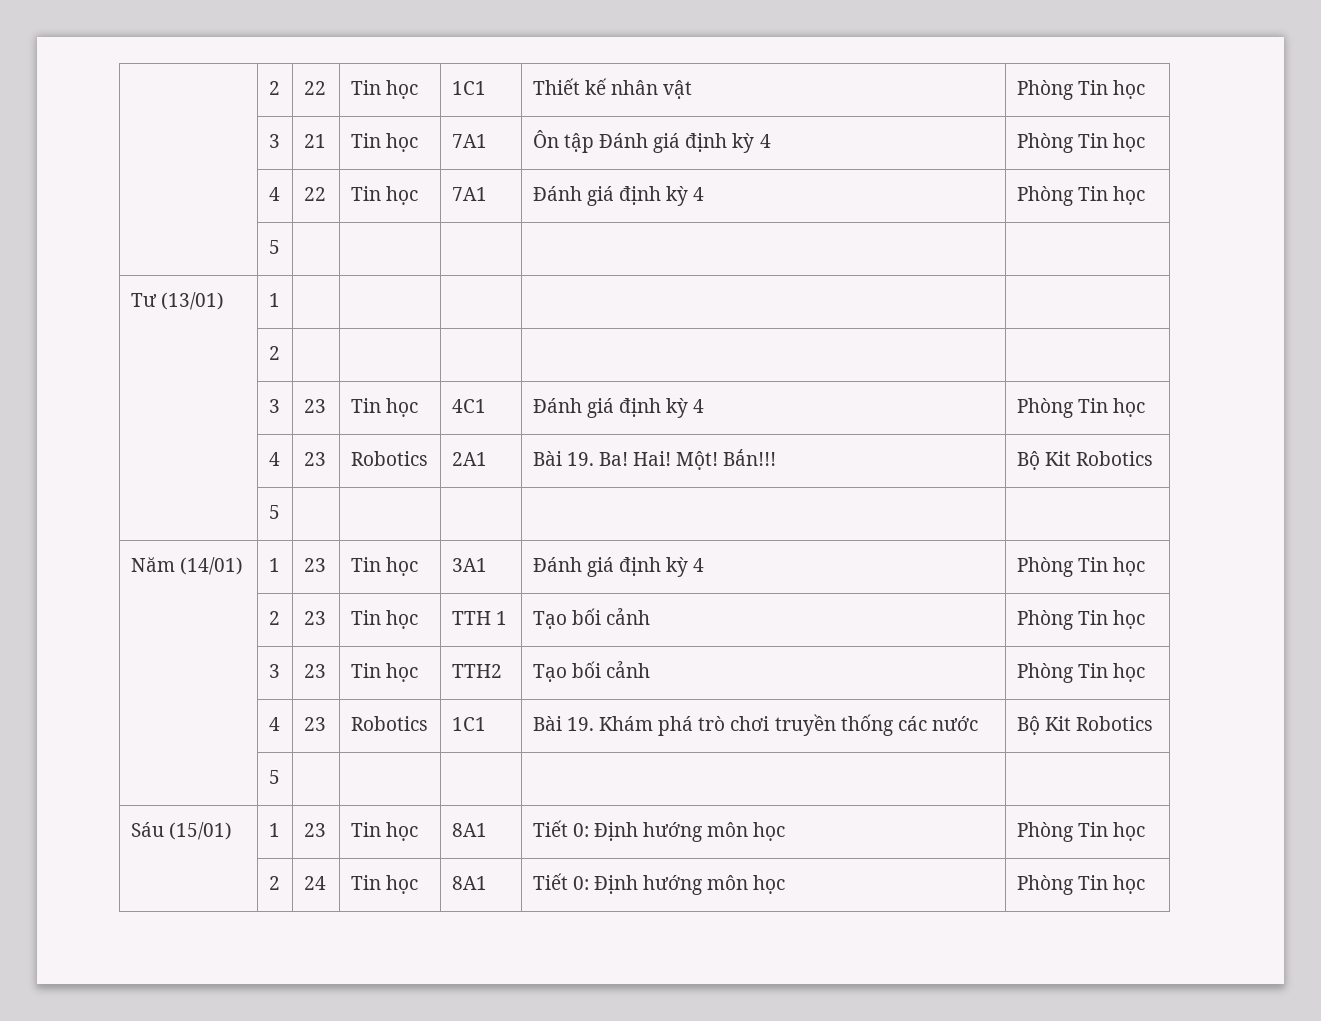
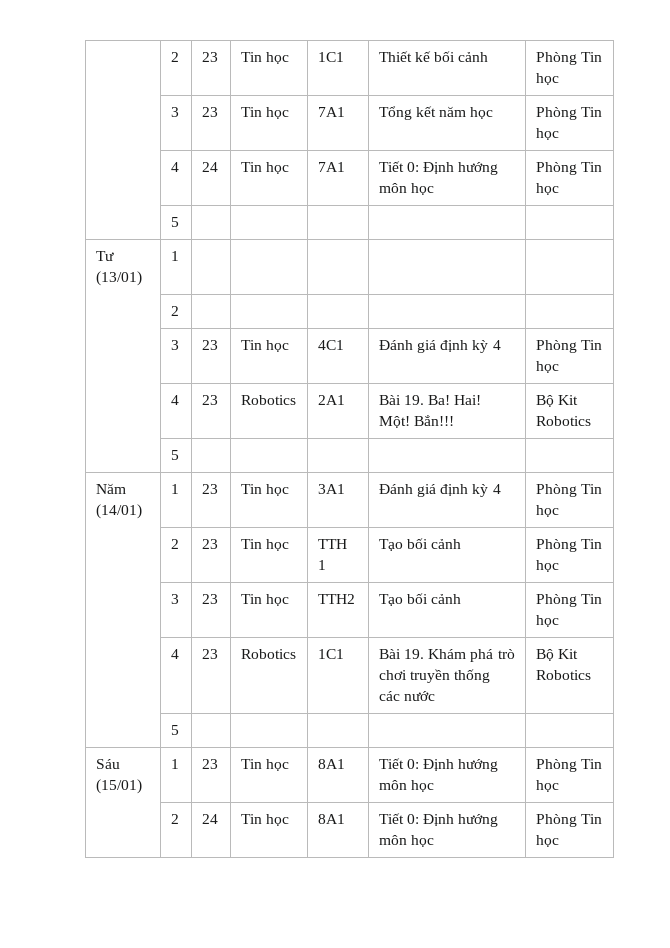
[268,81,280,95] [303,81,326,95] | 2 | 22 -> [170,52,179,62] [201,52,218,62] | 2 | 23
[611,80,693,99] [1016,80,1146,100] [268,134,280,148] [303,134,326,148] [350,133,418,152] [451,134,487,148] [532,130,771,153] [1016,133,1146,153] [268,187,280,201] [303,187,326,201] [350,186,418,205] [451,187,487,201] [532,186,705,206] nhân vật | Phòng Tin học // | 3 | 21 | Tin học | 7A1 | Ôn tập Đánh giá định kỳ 4 | Phòng Tin học // | 4 | 22 | Tin học | 7A1 | Đánh giá định kỳ 4 -> [434,51,489,62] [535,52,603,65] [535,73,559,85] [170,107,179,117] [201,107,218,117] [240,107,290,119] [317,107,345,117] [378,106,494,120] [535,107,603,120] [535,128,559,140] [170,162,179,172] [201,162,218,172] [240,162,290,174] [317,162,345,172] [378,161,499,175] [378,183,435,195] bối cảnh | Phòng Tin học // | 3 | 23 | Tin học | 7A1 | Tổng kết năm học | Phòng Tin học // | 4 | 24 | Tin học | 7A1 | Tiết 0: Định hướng môn học

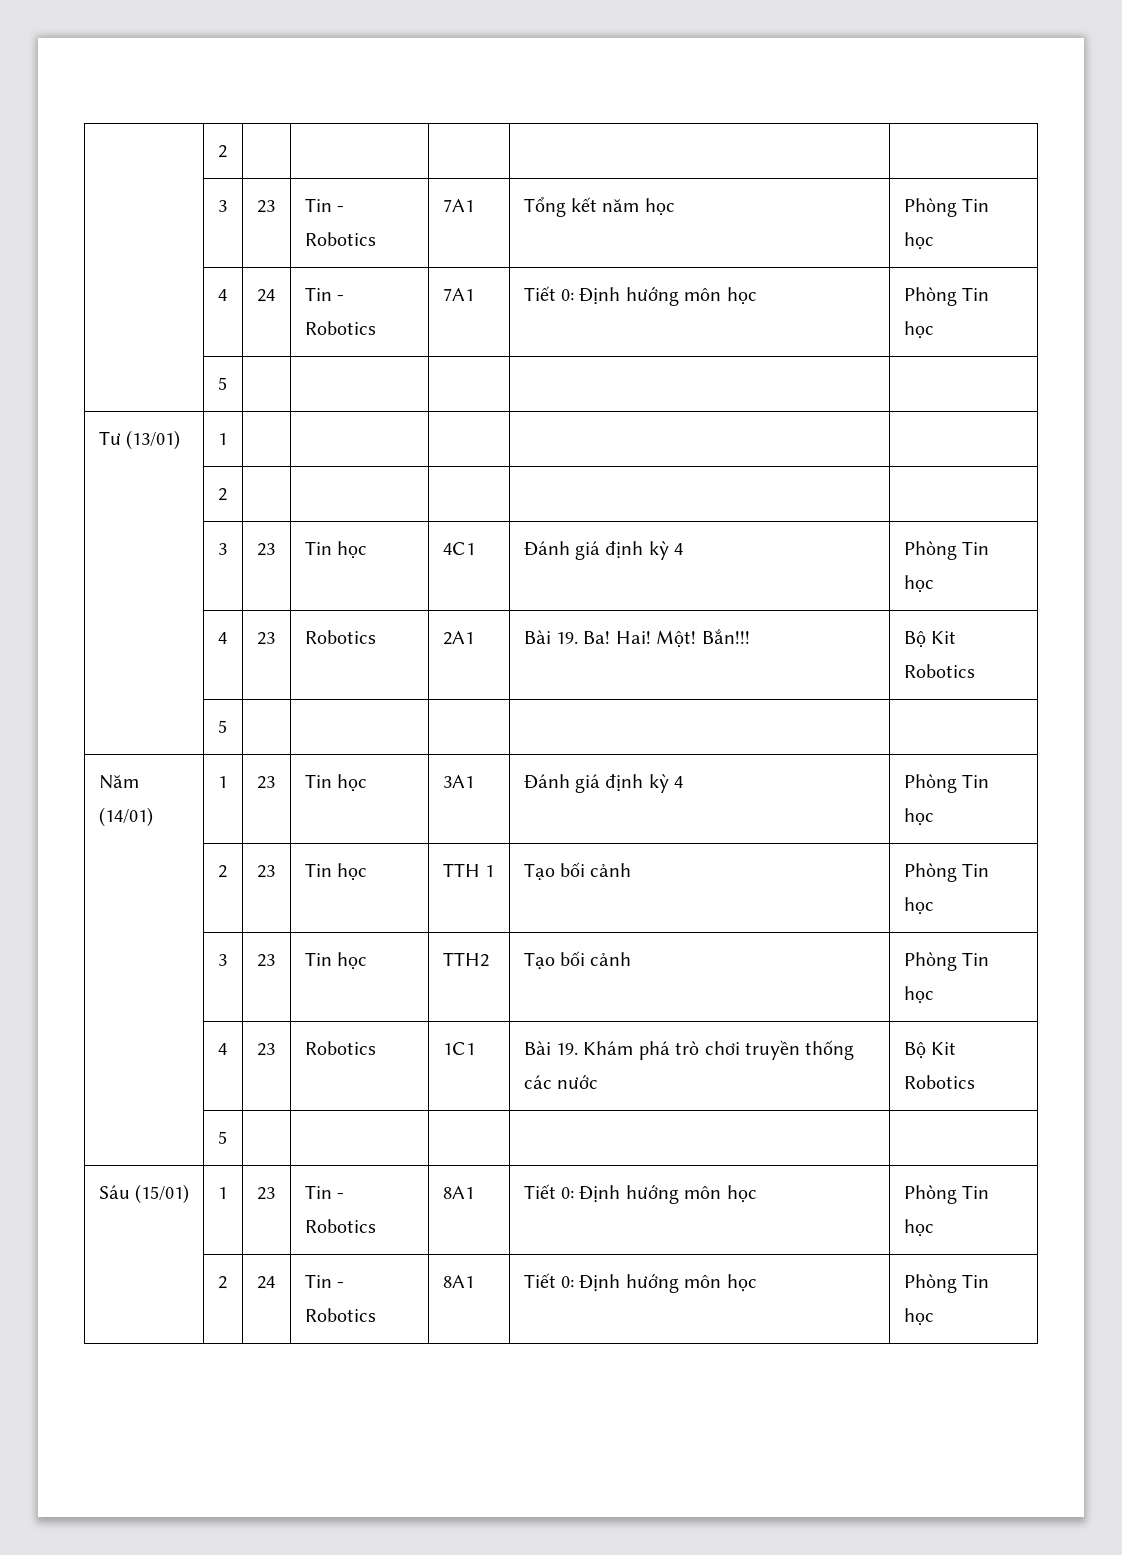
[170,52,179,62] [201,52,218,62] [240,52,290,64] [317,52,344,62] [378,51,489,62] [535,52,603,65] [535,73,559,85] [170,107,179,117] [201,107,218,117] [240,107,290,119] | 2 | 23 | Tin học | 1C1 | Thiết kế bối cảnh | Phòng Tin học // | 3 | 23 | Tin học -> [217,145,227,158] [217,200,227,212] [256,200,275,213] [304,198,344,212] [304,232,376,246] | 2 | | | | | // | 3 | 23 | Tin - Robotics
[266,162,290,174] học -> [336,295,344,301] [304,321,376,335] - Robotics
[266,759,290,771] học -> [336,1193,344,1199] [304,1219,376,1233] - Robotics
[266,814,290,826] học -> [336,1282,344,1288] [304,1308,376,1322] - Robotics

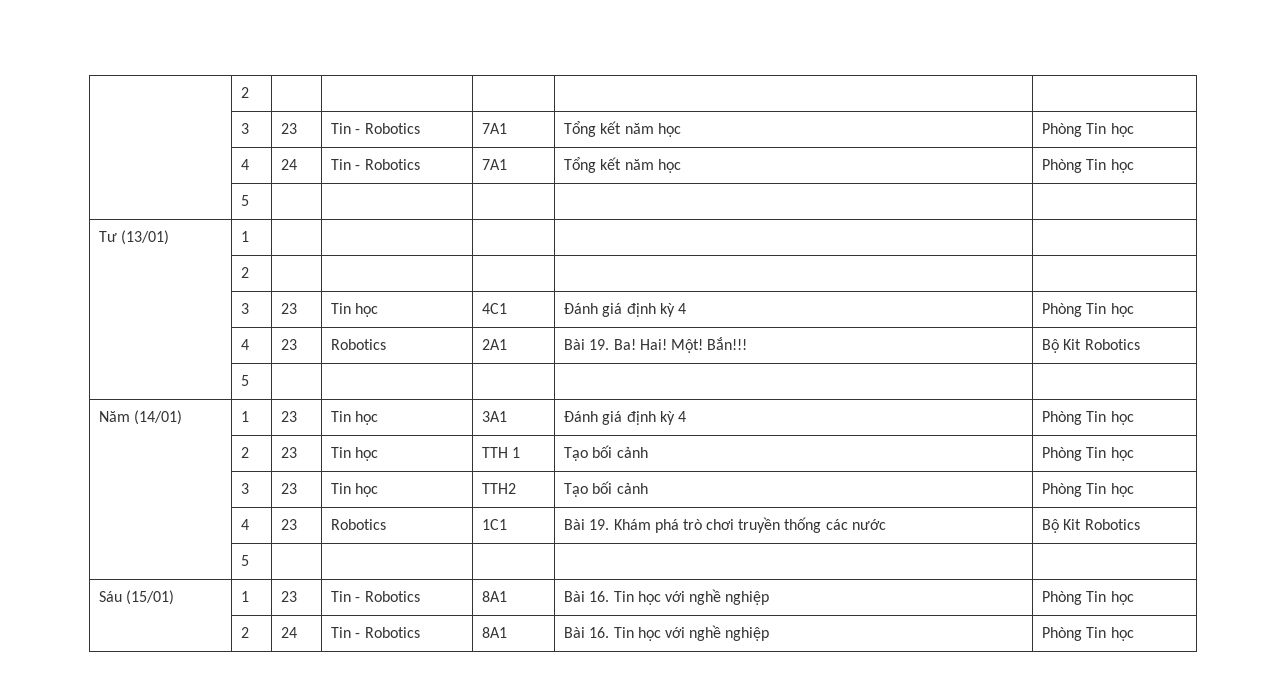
[523,286,722,306] Tiết 0: Định hướng môn -> [564,157,654,173] Tổng kết năm
[523,1184,757,1204] Tiết 0: Định hướng môn học -> [564,589,770,605] Bài 16. Tin học với nghề nghiệp
[523,1273,757,1293] Tiết 0: Định hướng môn học -> [564,625,770,641] Bài 16. Tin học với nghề nghiệp

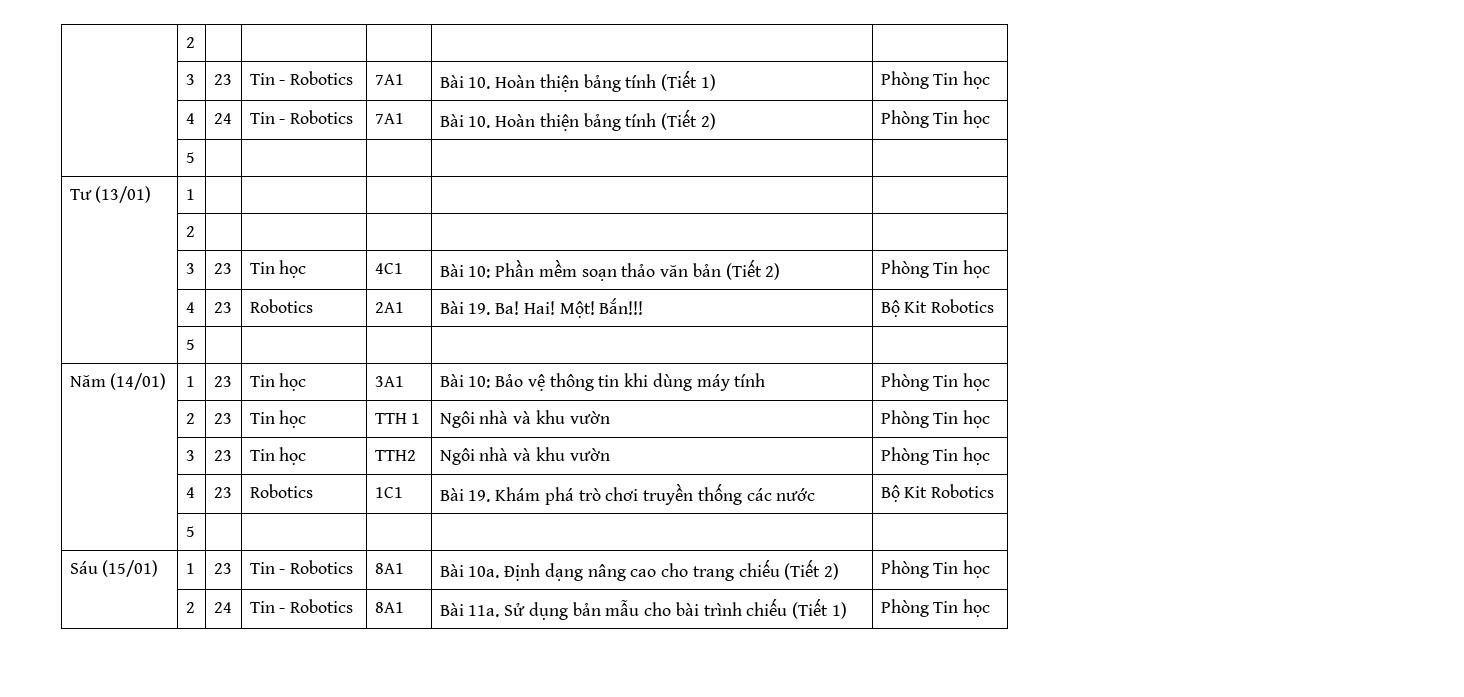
[564,121,681,137] Tổng kết năm học -> [439,70,716,92] Bài 10. Hoàn thiện bảng tính (Tiết 1)
[564,157,681,173] Tổng kết năm học -> [439,109,716,131] Bài 10. Hoàn thiện bảng tính (Tiết 2)
[564,303,686,317] Đánh giá định kỳ 4 -> [439,259,781,281] Bài 10: Phần mềm soạn thảo văn bản (Tiết 2)
[564,411,686,425] Đánh giá định kỳ 4 -> [439,373,766,391] Bài 10: Bảo vệ thông tin khi dùng máy tính
[564,445,648,461] Tạo bối cảnh -> [439,410,610,428] Ngôi nhà và khu vườn
[564,481,648,497] Tạo bối cảnh -> [439,447,610,465] Ngôi nhà và khu vườn
[589,589,770,605] 16. Tin học với nghề nghiệp -> [468,559,839,581] 10a. Định dạng nâng cao cho trang chiếu (Tiết 2)
[589,625,770,641] 16. Tin học với nghề nghiệp -> [468,598,847,620] 11a. Sử dụng bản mẫu cho bài trình chiếu (Tiết 1)

